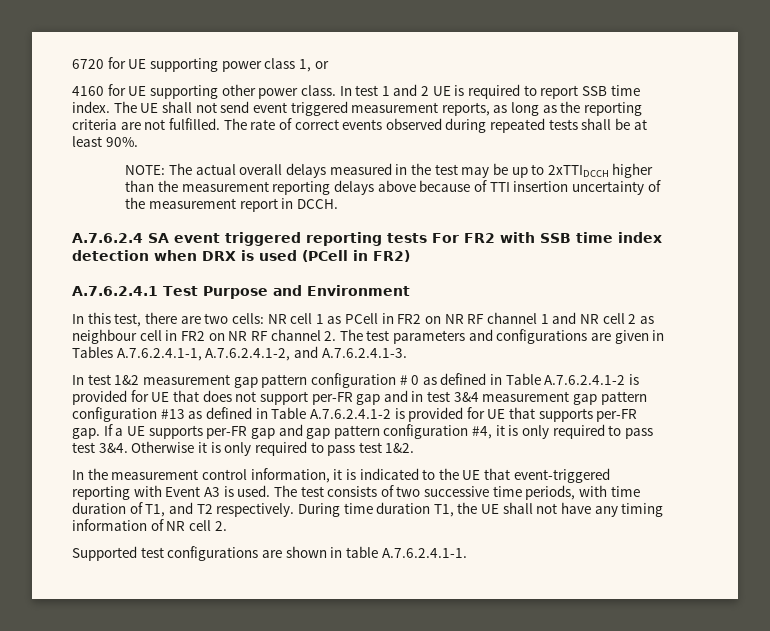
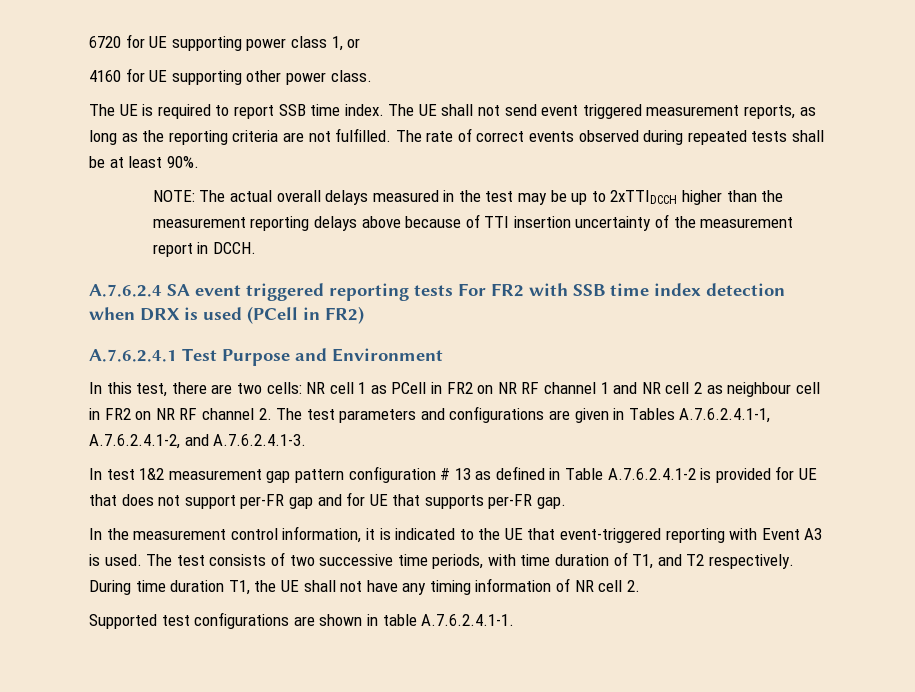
[339,84,430,96] In test 1 and 2 -> [89,104,115,116] // The
[411,375,420,385] 0 -> [454,468,471,480] 13
[411,391,647,405] [72,407,464,422] in test 3&4 measurement gap pattern configuration #13 as defined in Table A.7.6.2.4.1-2 is provided -> (342, 500) none
[103,424,653,439] [72,441,415,456] If a UE supports per-FR gap and gap pattern configuration #4, it is only required to pass test 3&4. Otherwise it is only required to pass test 1&2. -> (567, 503) none

